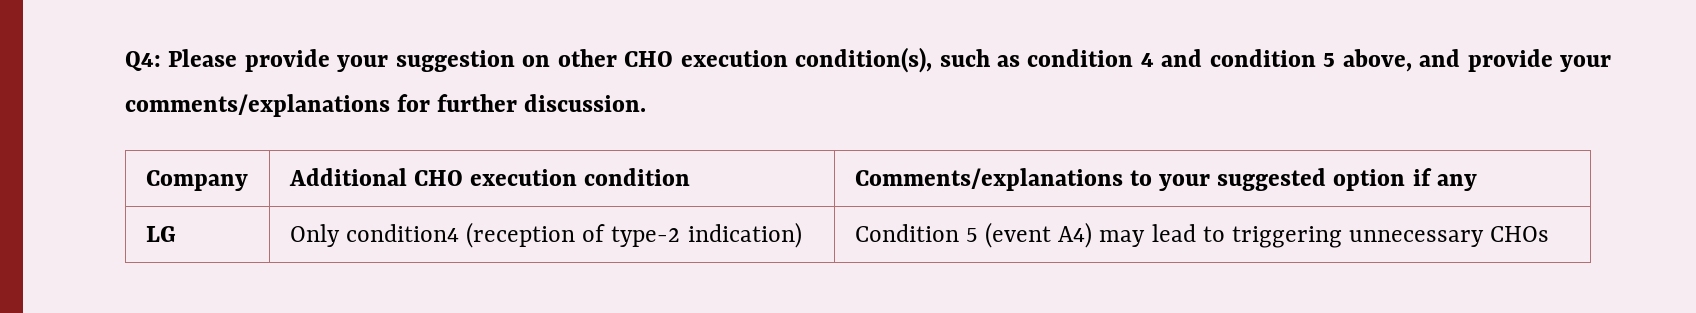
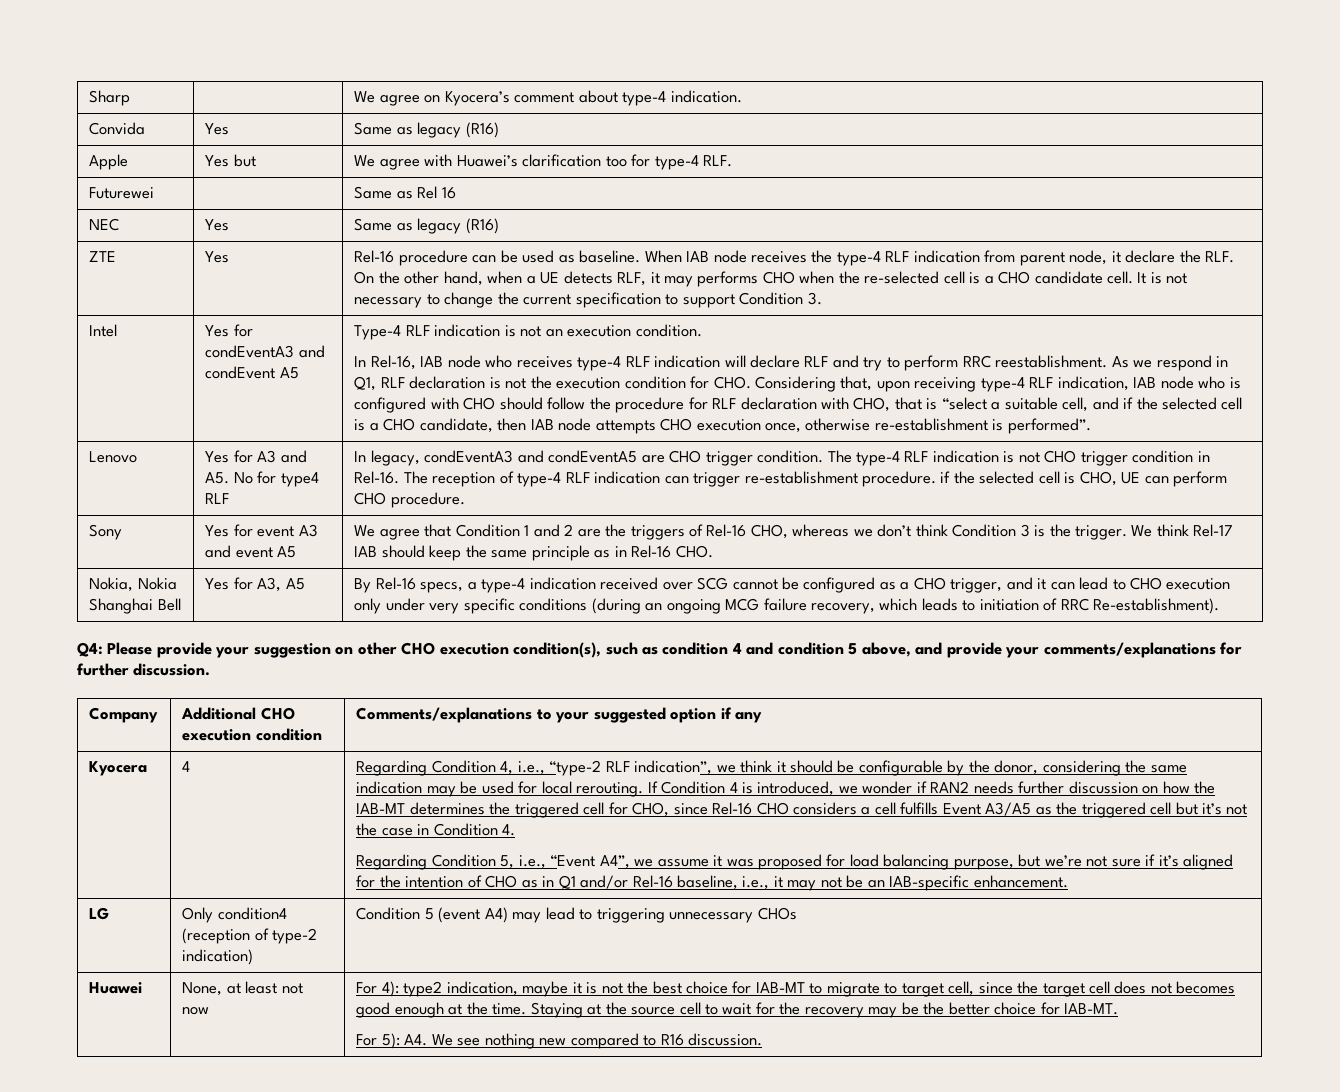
(125, 61) none -> [89,90,131,106] [354,90,742,106] [89,122,146,135] [205,123,230,135] [354,122,499,138] [89,154,129,170] [205,154,256,167] [354,154,733,170] [89,187,155,199] [354,186,456,199] [89,218,120,231] [205,219,230,231] [354,218,499,234] [89,251,117,262] [205,251,230,263] [354,250,1234,266] [354,271,1188,287] [354,292,822,308] [89,324,118,337] [205,324,253,337] [205,345,325,358] [205,366,299,379] [354,324,702,340] [354,355,1228,371] [354,376,1241,392] [354,397,1243,413] [354,418,1091,434] [89,451,138,463] [205,450,307,463] [205,471,319,487] [205,493,230,504] [354,450,1210,466] [354,471,1228,487] [354,492,465,508] [89,524,123,540] [205,524,318,537] [205,545,297,558] [354,524,1234,540] [354,545,713,561] [89,577,177,592] [89,598,181,614] [205,577,305,592] [354,577,1231,593] [354,598,1220,614] Sharp | | We agree on Kyocera’s comment about type-4 indication. // Convida | Yes | Same as legacy (R16) // Apple | Yes but | We agree with Huawei’s clarification too for type-4 RLF. // Futurewei | | Same as Rel 16 // NEC | Yes | Same as legacy (R16) // ZTE | Yes | Rel-16 procedure can be used as baseline. When IAB node receives the type-4 RLF indication from parent node, it declare the RLF. On the other hand, when a UE detects RLF, it may performs CHO when the re-selected cell is a CHO candidate cell. It is not necessary to change the current specification to support Condition 3. // Intel | Yes for condEventA3 and condEvent A5 | Type-4 RLF indication is not an execution condition. // In Rel-16, IAB node who receives type-4 RLF indication will declare RLF and try to perform RRC reestablishment. As we respond in Q1, RLF declaration is not the execution condition for CHO. Considering that, upon receiving type-4 RLF indication, IAB node who is configured with CHO should follow the procedure for RLF declaration with CHO, that is “select a suitable cell, and if the selected cell is a CHO candidate, then IAB node attempts CHO execution once, otherwise re-establishment is performed”. // Lenovo | Yes for A3 and A5. No for type4 RLF | In legacy, condEventA3 and condEventA5 are CHO trigger condition. The type-4 RLF indication is not CHO trigger condition in Rel-16. The reception of type-4 RLF indication can trigger re-establishment procedure. if the selected cell is CHO, UE can perform CHO procedure. // Sony | Yes for event A3 and event A5 | We agree that Condition 1 and 2 are the triggers of Rel-16 CHO, whereas we don’t think Condition 3 is the trigger. We think Rel-17 IAB should keep the same principle as in Rel-16 CHO. // Nokia, Nokia Shanghai Bell | Yes for A3, A5 | By Rel-16 specs, a type-4 indication received over SCG cannot be configured as a CHO trigger, and it can lead to CHO execution only under very specific conditions (during an ongoing MCG failure recovery, which leads to initiation of RRC Re-establishment). //
(1477, 182) none -> [89,761,148,776] [182,761,191,772] [356,760,1187,776] [356,781,1215,797] [356,802,1248,818] [356,823,516,836] [356,854,1233,870] [356,875,1068,891] // Kyocera | 4 | Regarding Condition 4, i.e., “type-2 RLF indication”, we think it should be configurable by the donor, considering the same indication may be used for local rerouting. If Condition 4 is introduced, we wonder if RAN2 needs further discussion on how the IAB-MT determines the triggered cell for CHO, since Rel-16 CHO considers a cell fulfills Event A3/A5 as the triggered cell but it’s not the case in Condition 4. // Regarding Condition 5, i.e., “Event A4”, we assume it was proposed for load balancing purpose, but we’re not sure if it’s aligned for the intention of CHO as in Q1 and/or Rel-16 baseline, i.e., it may not be an IAB-specific enhancement.
(1550, 234) none -> [89,982,143,994] [182,981,303,996] [182,1007,210,1015] [356,981,1236,997] [356,1002,1118,1018] [356,1033,762,1049] // Huawei | None, at least not now | For 4): type2 indication, maybe it is not the best choice for IAB-MT to migrate to target cell, since the target cell does not becomes good enough at the time. Staying at the source cell to wait for the recovery may be the better choice for IAB-MT. // For 5): A4. We see nothing new compared to R16 discussion.

